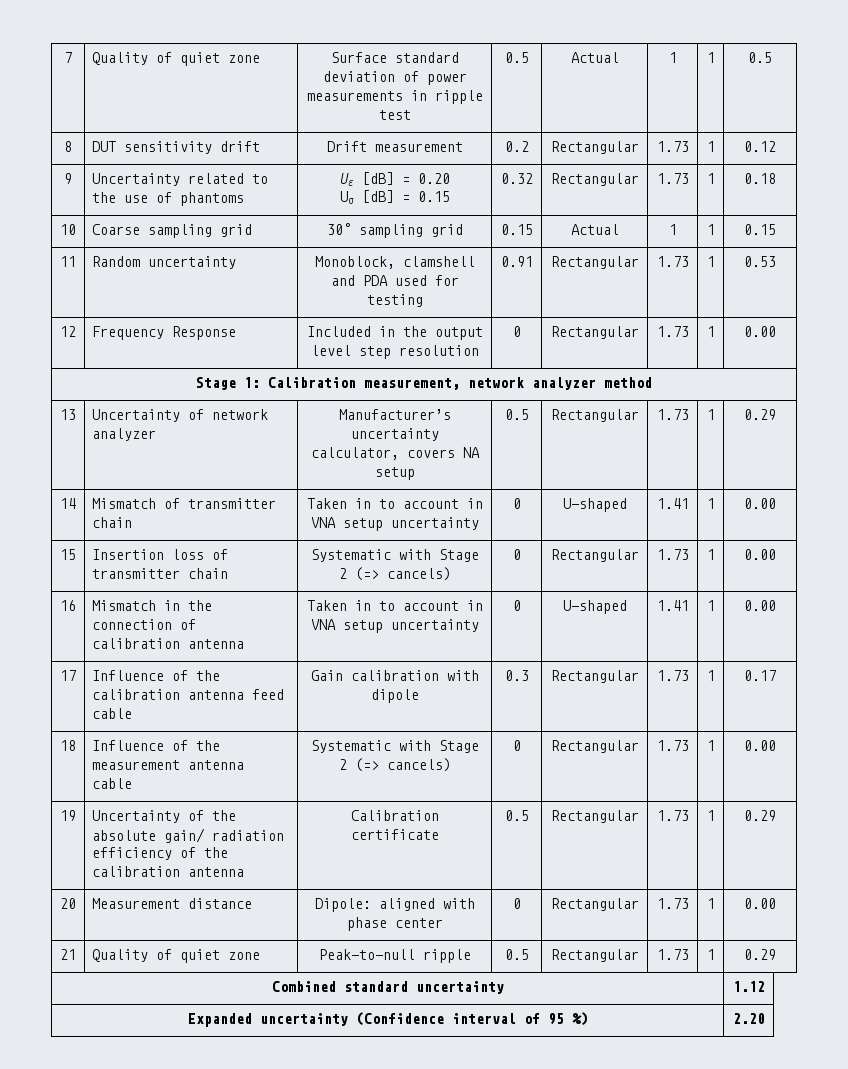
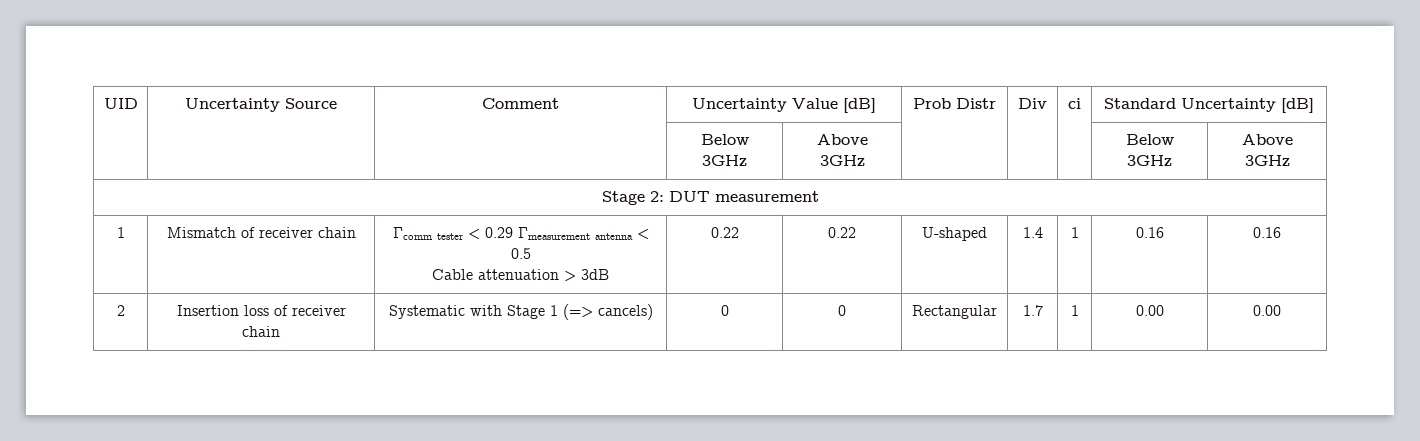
[64,52,72,63] [92,52,261,66] [330,52,459,63] [322,71,467,85] [306,90,483,104] [378,110,411,120] [504,52,529,63] [570,52,619,63] [668,52,677,63] [706,52,715,63] [748,52,772,63] [64,141,72,152] [92,141,261,154] [326,141,463,152] [504,141,529,152] [550,141,639,154] [656,141,689,152] [706,141,715,152] [744,141,776,152] [64,173,72,184] [92,173,269,186] [92,192,245,206] [339,172,450,186] [339,190,450,204] [500,173,533,184] [550,173,639,186] [656,173,689,184] [706,173,715,184] [744,173,776,184] [60,224,76,235] [92,224,253,238] [326,223,463,238] [500,224,533,235] [570,224,619,235] [668,224,677,235] [706,224,715,235] [744,224,776,235] [60,256,76,267] [92,256,237,269] [314,256,475,269] [330,275,459,286] [366,294,423,307] [500,256,533,267] [550,256,639,269] [656,256,689,267] [706,256,715,267] [744,256,776,267] [60,326,76,337] [92,326,237,340] [306,326,483,340] [310,345,479,359] [512,326,521,337] [550,326,639,339] [656,326,689,337] [706,326,715,337] [744,326,776,337] [196,377,652,390] [60,409,76,420] [92,409,269,422] [92,428,157,441] [338,409,451,420] [350,428,439,441] [310,447,480,460] [374,467,415,480] [504,409,529,420] [550,409,639,422] [656,409,689,420] [706,409,715,420] [744,409,776,420] [60,498,76,509] [92,498,277,509] [92,517,133,528] [306,498,483,509] [310,517,479,531] [512,498,521,509] [562,498,627,512] [656,498,689,509] [706,498,715,509] [744,498,776,509] [60,549,76,560] [92,549,229,560] [92,568,229,579] [310,549,479,562] [338,567,451,581] [512,549,521,560] [550,549,639,562] [656,549,689,560] [706,549,715,560] [744,549,776,560] [60,600,76,611] [92,600,213,611] [92,619,197,630] [92,638,245,649] [306,600,483,611] [310,619,479,633] [512,600,521,611] [562,600,627,614] [656,600,689,611] [706,600,715,611] [744,600,776,611] [60,670,76,681] [92,670,221,681] [92,689,285,700] [92,708,133,719] [310,670,479,681] [370,689,419,703] [504,670,529,681] [550,670,639,683] [656,670,689,681] [706,670,715,681] [744,670,776,681] [60,740,76,751] [92,740,221,751] [92,760,245,770] [92,778,133,789] [310,740,479,753] [338,758,451,772] [512,740,521,751] [550,740,639,753] [656,740,689,751] [706,740,715,751] [744,740,776,751] [60,810,76,821] [92,810,237,823] [92,828,285,843] [92,847,229,860] [92,866,245,877] [350,810,439,821] [350,829,439,840] [504,810,529,821] [550,810,639,823] [656,810,689,821] [706,810,715,821] [744,810,776,821] [60,898,76,909] [92,898,253,909] [314,898,475,912] [346,917,443,931] [512,898,521,909] [550,898,639,911] [656,898,689,909] [706,898,715,909] [744,898,776,909] [60,949,76,960] [92,949,261,963] [318,949,471,963] [504,949,529,960] [550,949,639,962] [656,949,689,960] [706,949,715,960] [744,949,776,960] [271,981,504,994] [732,981,765,992] [187,1012,588,1027] [732,1013,765,1024] 7 | Quality of quiet zone | Surface standard deviation of power measurements in ripple test | 0.5 | Actual | 1 | 1 | 0.5 // 8 | DUT sensitivity drift | Drift measurement | 0.2 | Rectangular | 1.73 | 1 | 0.12 // 9 | Uncertainty related to the use of phantoms | Uε [dB] = 0.20 // Uσ [dB] = 0.15 | 0.32 | Rectangular | 1.73 | 1 | 0.18 // 10 | Coarse sampling grid | 30° sampling grid | 0.15 | Actual | 1 | 1 | 0.15 // 11 | Random uncertainty | Monoblock, clamshell and PDA used for testing | 0.91 | Rectangular | 1.73 | 1 | 0.53 // 12 | Frequency Response | Included in the output level step resolution | 0 | Rectangular | 1.73 | 1 | 0.00 // Stage 1: Calibration measurement, network analyzer method // 13 | Uncertainty of network analyzer | Manufacturer’s uncertainty calculator, covers NA setup | 0.5 | Rectangular | 1.73 | 1 | 0.29 // 14 | Mismatch of transmitter chain | Taken in to account in VNA setup uncertainty | 0 | U-shaped | 1.41 | 1 | 0.00 // 15 | Insertion loss of transmitter chain | Systematic with Stage 2 (=> cancels) | 0 | Rectangular | 1.73 | 1 | 0.00 // 16 | Mismatch in the connection of calibration antenna | Taken in to account in VNA setup uncertainty | 0 | U-shaped | 1.41 | 1 | 0.00 // 17 | Influence of the calibration antenna feed cable | Gain calibration with dipole | 0.3 | Rectangular | 1.73 | 1 | 0.17 // 18 | Influence of the measurement antenna cable | Systematic with Stage 2 (=> cancels) | 0 | Rectangular | 1.73 | 1 | 0.00 // 19 | Uncertainty of the absolute gain/ radiation efficiency of the calibration antenna | Calibration certificate | 0.5 | Rectangular | 1.73 | 1 | 0.29 // 20 | Measurement distance | Dipole: aligned with phase center | 0 | Rectangular | 1.73 | 1 | 0.00 // 21 | Quality of quiet zone | Peak-to-null ripple | 0.5 | Rectangular | 1.73 | 1 | 0.29 // Combined standard uncertainty | 1.12 // Expanded uncertainty (Confidence interval of 95 %) | 2.20 -> [103,98,138,109] [185,98,337,112] [482,98,559,109] [692,98,876,113] [913,98,996,109] [1018,98,1047,109] [1068,98,1081,109] [1104,98,1314,113] [700,134,749,145] [702,155,747,167] [816,134,868,145] [819,155,865,167] [1125,134,1174,145] [1127,155,1172,167] [1241,134,1293,145] [1244,155,1290,167] [601,191,819,205] [116,227,125,238] [166,227,356,238] [392,227,649,240] [510,248,531,259] [432,269,609,282] [710,227,739,238] [828,227,856,238] [922,227,987,241] [1022,227,1043,238] [1070,227,1079,238] [1135,227,1164,238] [1253,227,1281,238] [116,305,125,316] [176,305,346,316] [241,326,280,337] [388,304,653,320] [720,305,729,316] [838,305,846,316] [912,305,997,319] [1022,305,1043,316] [1070,305,1079,316] [1135,305,1164,316] [1253,305,1281,316] UID | Uncertainty Source | Comment | Uncertainty Value [dB] | Prob Distr | Div | ci | Standard Uncertainty [dB] // | | | Below 3GHz | Above 3GHz | | | | Below 3GHz | Above 3GHz // Stage 2: DUT measurement // 1 | Mismatch of receiver chain | Гcomm tester < 0.29 Гmeasurement antenna < 0.5 // Cable attenuation > 3dB | 0.22 | 0.22 | U-shaped | 1.4 | 1 | 0.16 | 0.16 // 2 | Insertion loss of receiver chain | Systematic with Stage 1 (=> cancels) | 0 | 0 | Rectangular | 1.7 | 1 | 0.00 | 0.00

